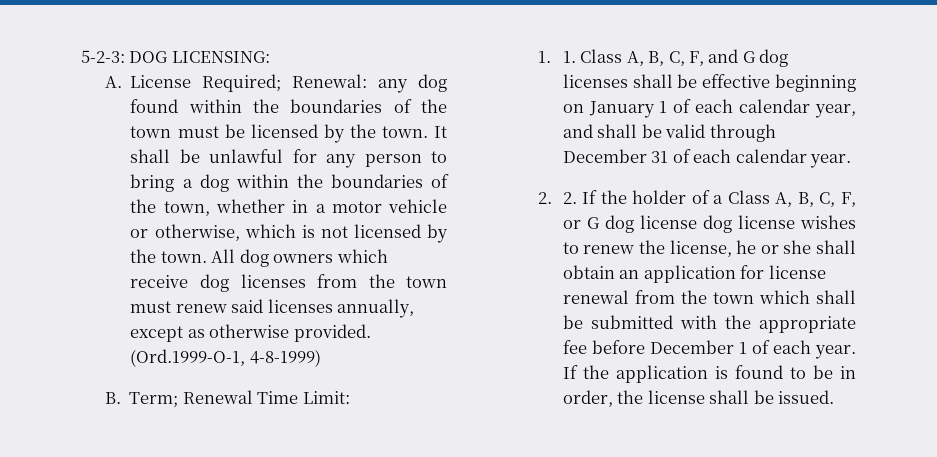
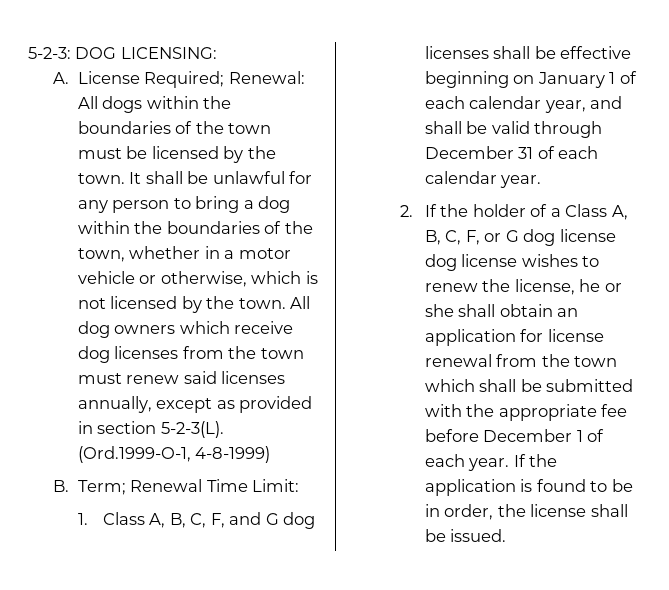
[378,74,447,93] [130,99,179,113] any dog found -> [77,96,143,113] All dogs
[209,324,371,342] otherwise provided. -> [239,396,313,413] [77,421,224,438] provided in section 5-2-3(L).
[562,51,576,63] 1. -> (88, 519) none
[562,192,577,204] 2. -> (413, 211) none

